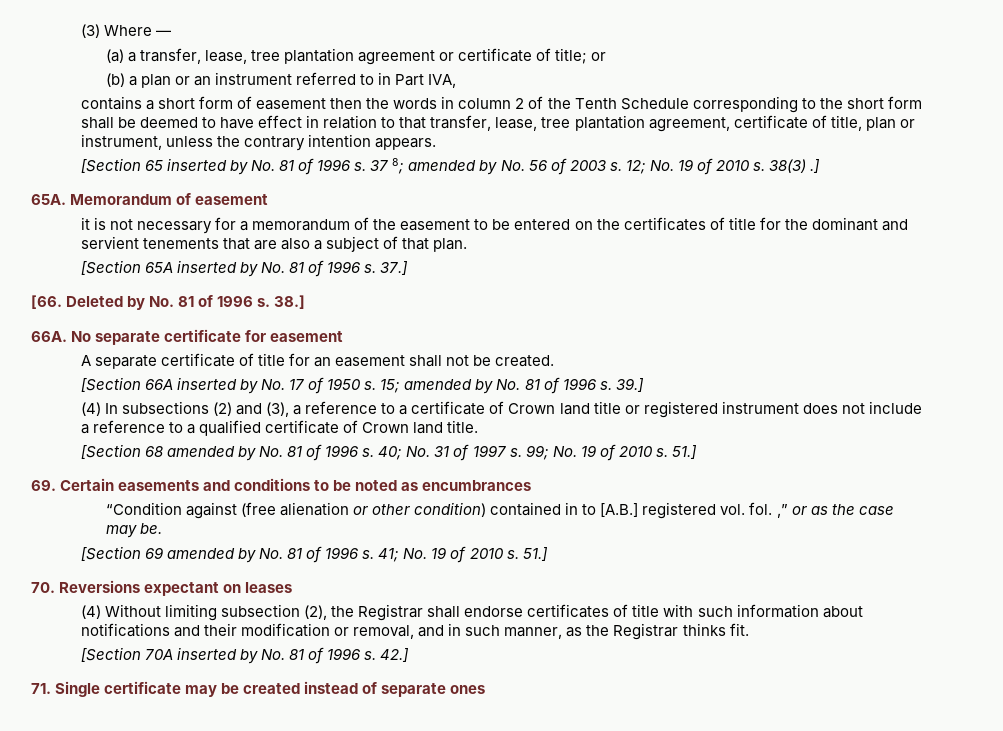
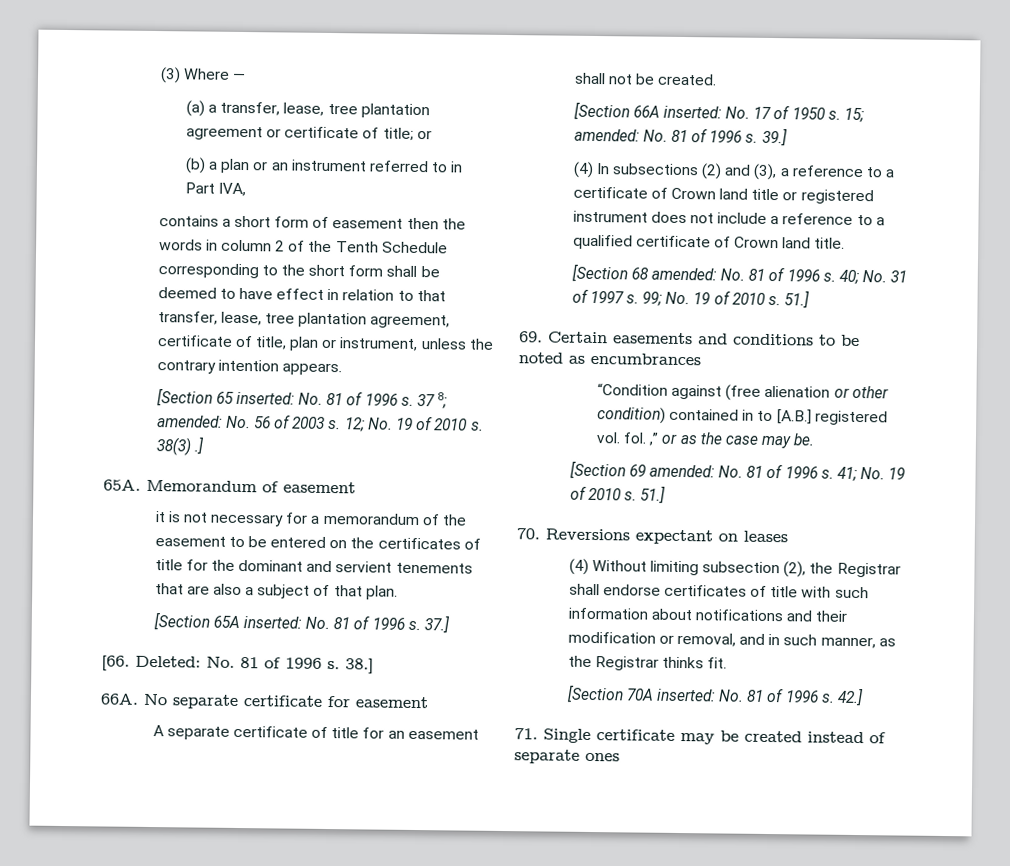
[166,158,249,175] inserted by -> [235,391,295,405] inserted:
[408,160,498,175] amended by -> [156,415,223,428] amended:
[176,260,259,277] inserted by -> [242,616,302,629] inserted:
[66,296,146,310] Deleted by -> [135,655,201,668] Deleted:
[176,377,259,394] inserted by -> [662,105,722,119] inserted:
[404,379,494,394] amended by -> [573,128,640,142] amended:
[166,446,257,461] amended by -> [650,267,717,281] amended:
[166,548,257,563] amended by -> [648,464,715,478] amended:
[176,647,259,664] inserted by -> [655,688,716,702] inserted:

